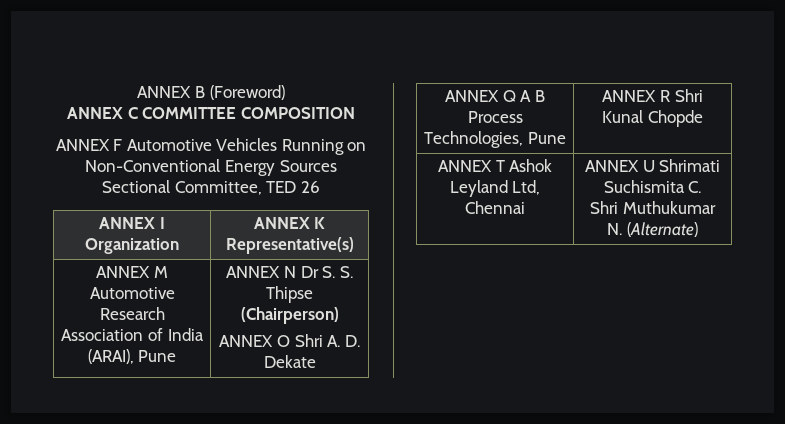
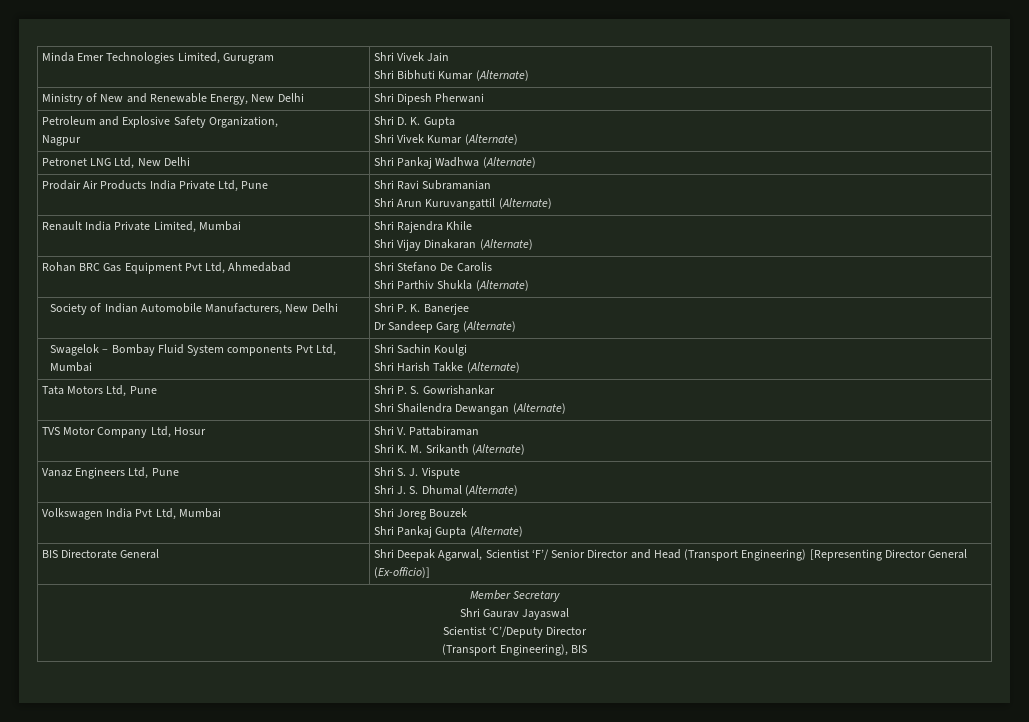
[137,85,285,100] [67,107,355,119] [55,138,367,155] [85,159,337,176] [102,180,320,195] [99,217,165,229] [85,238,179,254] [253,217,326,229] [225,237,354,254] [96,266,168,278] [89,287,175,299] [99,307,165,320] [61,328,204,341] [87,349,177,364] [226,266,353,278] [266,286,313,303] [240,307,339,324] [219,334,360,347] [263,355,316,368] [445,90,545,102] [467,111,523,123] [424,131,566,148] [602,89,703,102] [602,110,703,127] [437,159,553,172] [449,180,541,197] [465,201,525,214] [584,159,721,172] [603,180,702,193] [590,201,716,214] [607,222,698,237] ANNEX B (Foreword) // ANNEX C COMMITTEE COMPOSITION // ANNEX F Automotive Vehicles Running on Non-Conventional Energy Sources Sectional Committee, TED 26 // ANNEX I Organization | ANNEX K Representative(s) // ANNEX M Automotive Research Association of India (ARAI), Pune | ANNEX N Dr S. S. Thipse (Chairperson) // ANNEX O Shri A. D. Dekate // ANNEX Q A B Process Technologies, Pune | ANNEX R Shri Kunal Chopde // ANNEX T Ashok Leyland Ltd, Chennai | ANNEX U Shrimati Suchismita C. // Shri Muthukumar N. (Alternate) -> [41,52,274,64] [373,52,450,62] [373,70,529,81] [41,93,304,105] [373,93,485,105] [41,116,278,128] [41,135,81,146] [373,116,455,128] [373,134,518,145] [41,157,190,169] [373,157,536,169] [41,180,269,192] [373,180,492,190] [373,198,552,210] [41,221,241,233] [373,221,473,233] [373,239,533,251] [41,262,292,274] [373,262,492,272] [373,280,529,291] [50,303,338,315] [373,303,469,315] [373,321,516,333] [50,344,336,356] [50,362,93,372] [373,344,468,356] [373,362,520,373] [41,385,157,397] [373,385,495,395] [373,403,566,415] [41,426,206,438] [373,426,480,436] [373,444,525,455] [41,467,179,479] [373,467,460,479] [373,485,518,496] [41,508,221,520] [373,508,468,520] [373,526,523,538] [41,549,160,559] [373,549,968,561] [373,567,430,578] [469,590,561,602] [459,608,570,620] [442,626,588,638] [442,644,587,656] Minda Emer Technologies Limited, Gurugram | Shri Vivek Jain // Shri Bibhuti Kumar (Alternate) // Ministry of New and Renewable Energy, New Delhi | Shri Dipesh Pherwani // Petroleum and Explosive Safety Organization, // Nagpur | Shri D. K. Gupta // Shri Vivek Kumar (Alternate) // Petronet LNG Ltd, New Delhi | Shri Pankaj Wadhwa (Alternate) // Prodair Air Products India Private Ltd, Pune | Shri Ravi Subramanian // Shri Arun Kuruvangattil (Alternate) // Renault India Private Limited, Mumbai | Shri Rajendra Khile // Shri Vijay Dinakaran (Alternate) // Rohan BRC Gas Equipment Pvt Ltd, Ahmedabad | Shri Stefano De Carolis // Shri Parthiv Shukla (Alternate) // Society of Indian Automobile Manufacturers, New Delhi | Shri P. K. Banerjee // Dr Sandeep Garg (Alternate) // Swagelok – Bombay Fluid System components Pvt Ltd, Mumbai | Shri Sachin Koulgi // Shri Harish Takke (Alternate) // Tata Motors Ltd, Pune | Shri P. S. Gowrishankar // Shri Shailendra Dewangan (Alternate) // TVS Motor Company Ltd, Hosur | Shri V. Pattabiraman // Shri K. M. Srikanth (Alternate) // Vanaz Engineers Ltd, Pune | Shri S. J. Vispute // Shri J. S. Dhumal (Alternate) // Volkswagen India Pvt Ltd, Mumbai | Shri Joreg Bouzek // Shri Pankaj Gupta (Alternate) // BIS Directorate General | Shri Deepak Agarwal, Scientist ‘F’/ Senior Director and Head (Transport Engineering) [Representing Director General (Ex-officio)] // Member Secretary // Shri Gaurav Jayaswal // Scientist ‘C’/Deputy Director // (Transport Engineering), BIS

